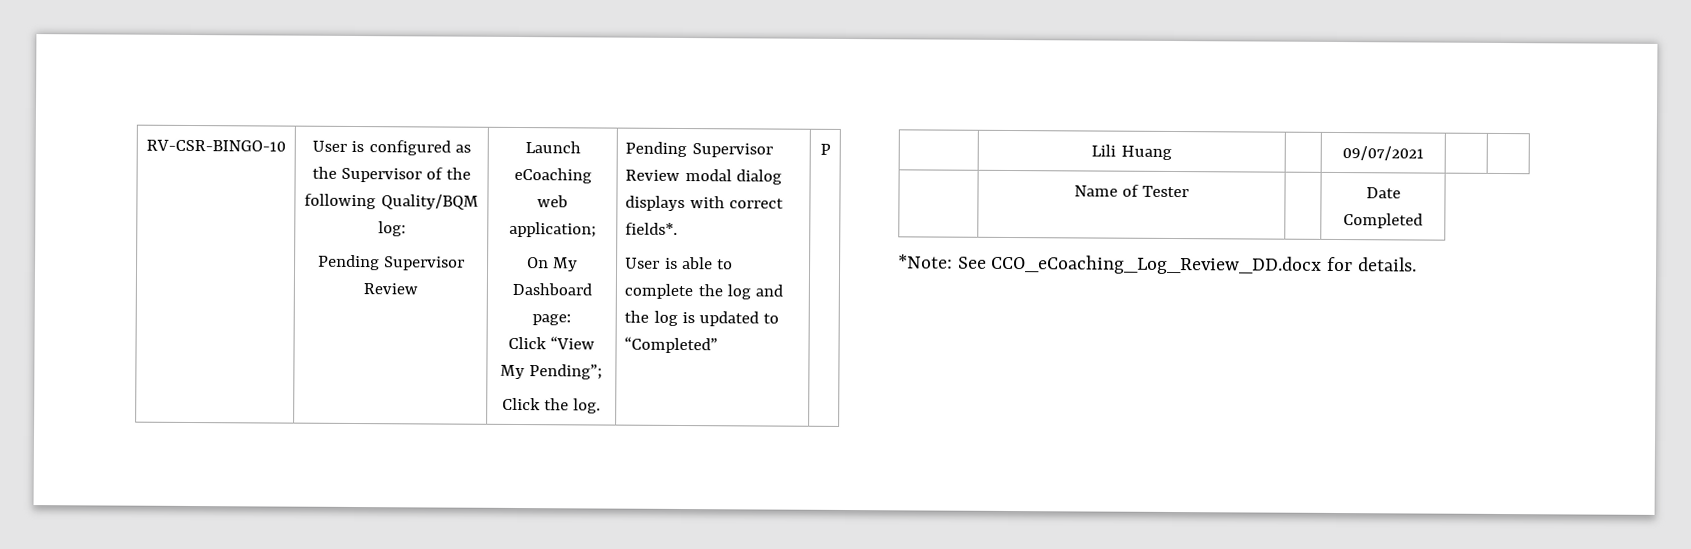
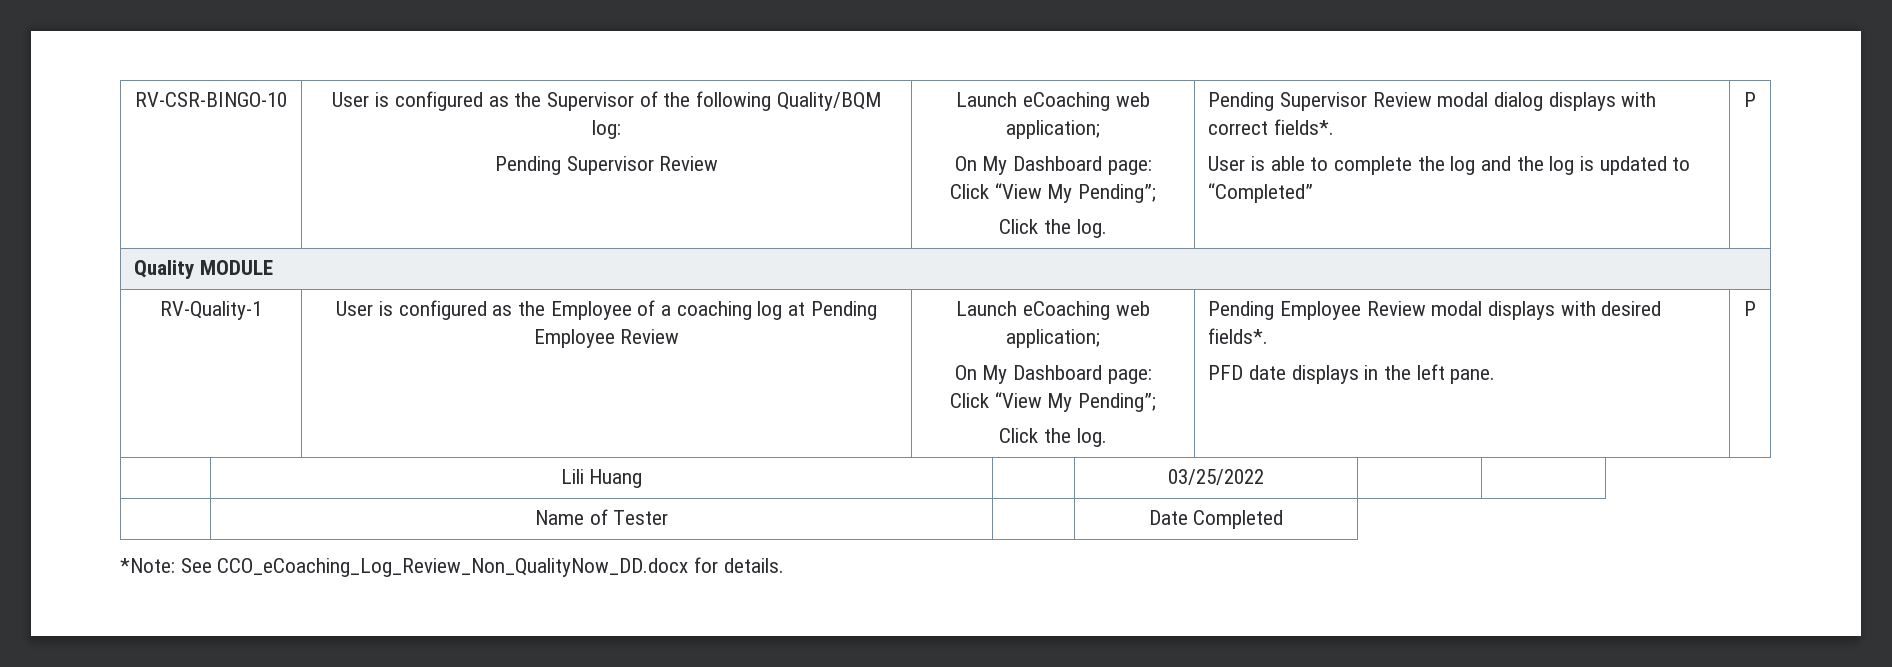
(831, 149) none -> [134,260,274,279] [160,301,262,320] [336,300,877,320] [533,329,680,348] [956,301,1150,320] [1006,329,1100,348] [954,365,1152,384] [949,392,1157,412] [999,428,1107,447] [1208,301,1662,320] [1208,328,1269,344] [1208,364,1496,384] [1744,301,1756,316] // Quality MODULE // RV-Quality-1 | User is configured as the Employee of a coaching log at Pending Employee Review | Launch eCoaching web application; // On My Dashboard page: // Click “View My Pending”; // Click the log. | Pending Employee Review modal displays with desired fields*. // PFD date displays in the left pane. | P
[1342,146,1424,161] 09/07/2021 -> [1168,469,1264,485] 03/25/2022
[991,254,1323,275] CCO_eCoaching_Log_Review_DD.docx -> [217,558,689,577] CCO_eCoaching_Log_Review_Non_QualityNow_DD.docx

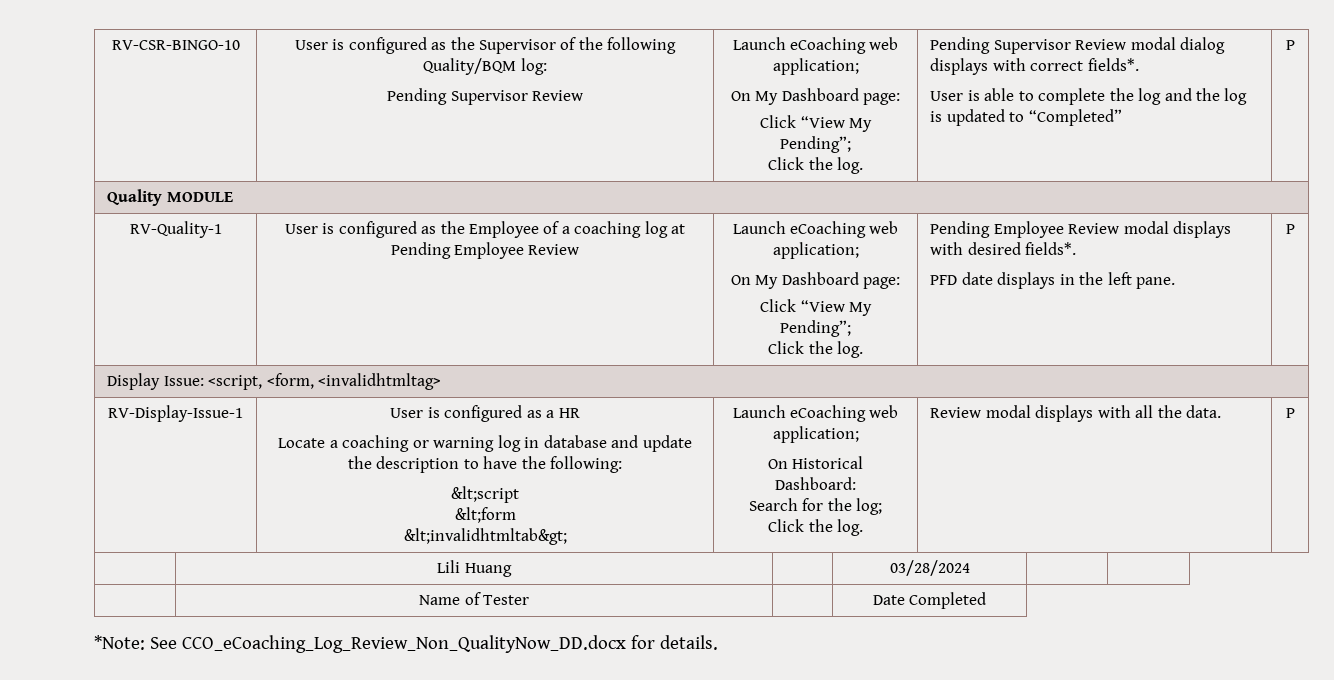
(1756, 308) none -> [107,373,442,390] [108,405,243,422] [390,405,580,422] [278,435,692,452] [347,456,623,473] [451,486,519,503] [454,507,516,523] [403,528,567,545] [732,405,899,422] [772,426,859,443] [767,456,864,469] [775,477,856,490] [748,498,883,515] [768,519,863,536] [930,405,1222,422] [1285,408,1295,418] // Display Issue: <script, <form, <invalidhtmltag> // RV-Display-Issue-1 | User is configured as a HR // Locate a coaching or warning log in database and update the description to have the following: // &lt;script // &lt;form // &lt;invalidhtmltab&gt; | Launch eCoaching web application; // On Historical Dashboard: // Search for the log; // Click the log. | Review modal displays with all the data. | P
[1168,469,1264,485] 03/25/2022 -> [889,560,970,576] 03/28/2024

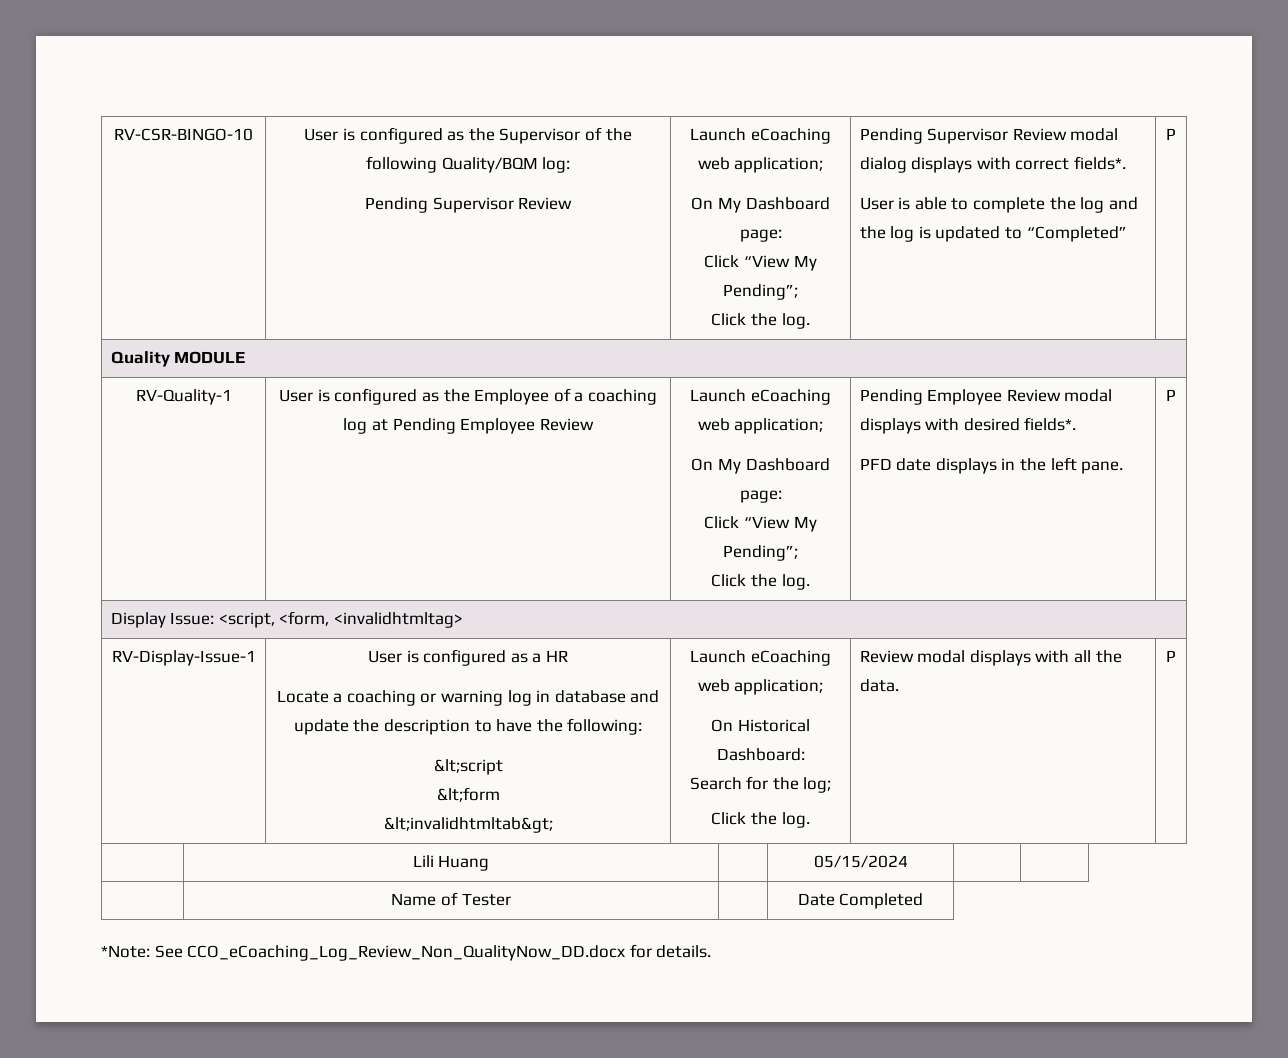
[889,560,970,576] 03/28/2024 -> [813,855,908,868] 05/15/2024

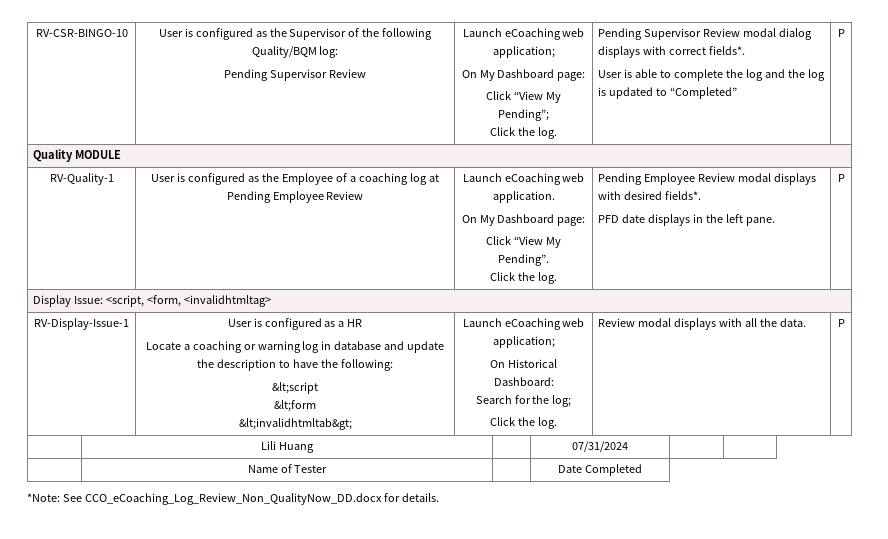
[734,418,824,434] [691,458,830,474] [739,490,782,503] [704,516,817,532] [723,545,798,561] application; // On My Dashboard page: // Click “View My Pending”; -> [492,191,555,203] [461,214,586,226] [486,236,561,248] [498,254,549,266] application. // On My Dashboard page: // Click “View My Pending”.
[813,855,908,868] 05/15/2024 -> [572,441,628,452] 07/31/2024

